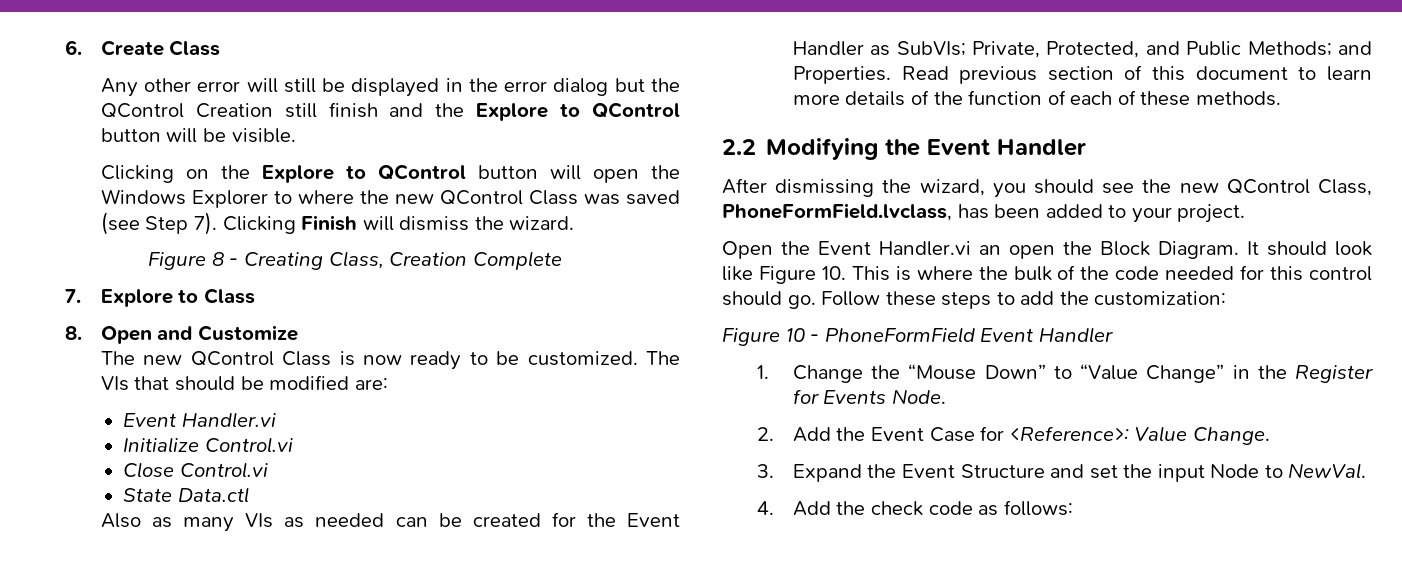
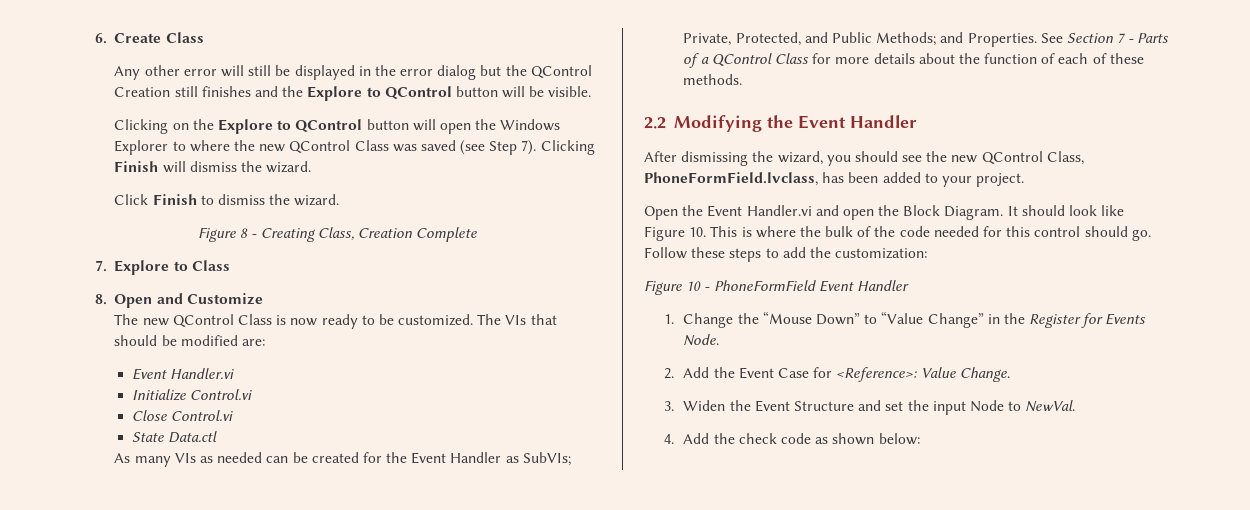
[328,102,378,118] finish -> [201,86,251,97] finishes
(575, 223) none -> [114,194,340,206] // Click Finish to dismiss the wizard.
[100,513,173,528] Also as -> [114,453,131,463] As
[901,65,1372,84] Read previous section of this document to learn -> [1040,33,1170,43] [683,53,832,68] See Section 7 - Parts of a QControl Class for
[910,90,929,105] of -> [918,53,955,64] about
[979,245,1001,255] an -> [815,205,839,216] and
[792,464,862,482] Expand -> [683,400,726,411] Widen
[1003,500,1073,516] follows: -> [832,433,920,445] shown below:

